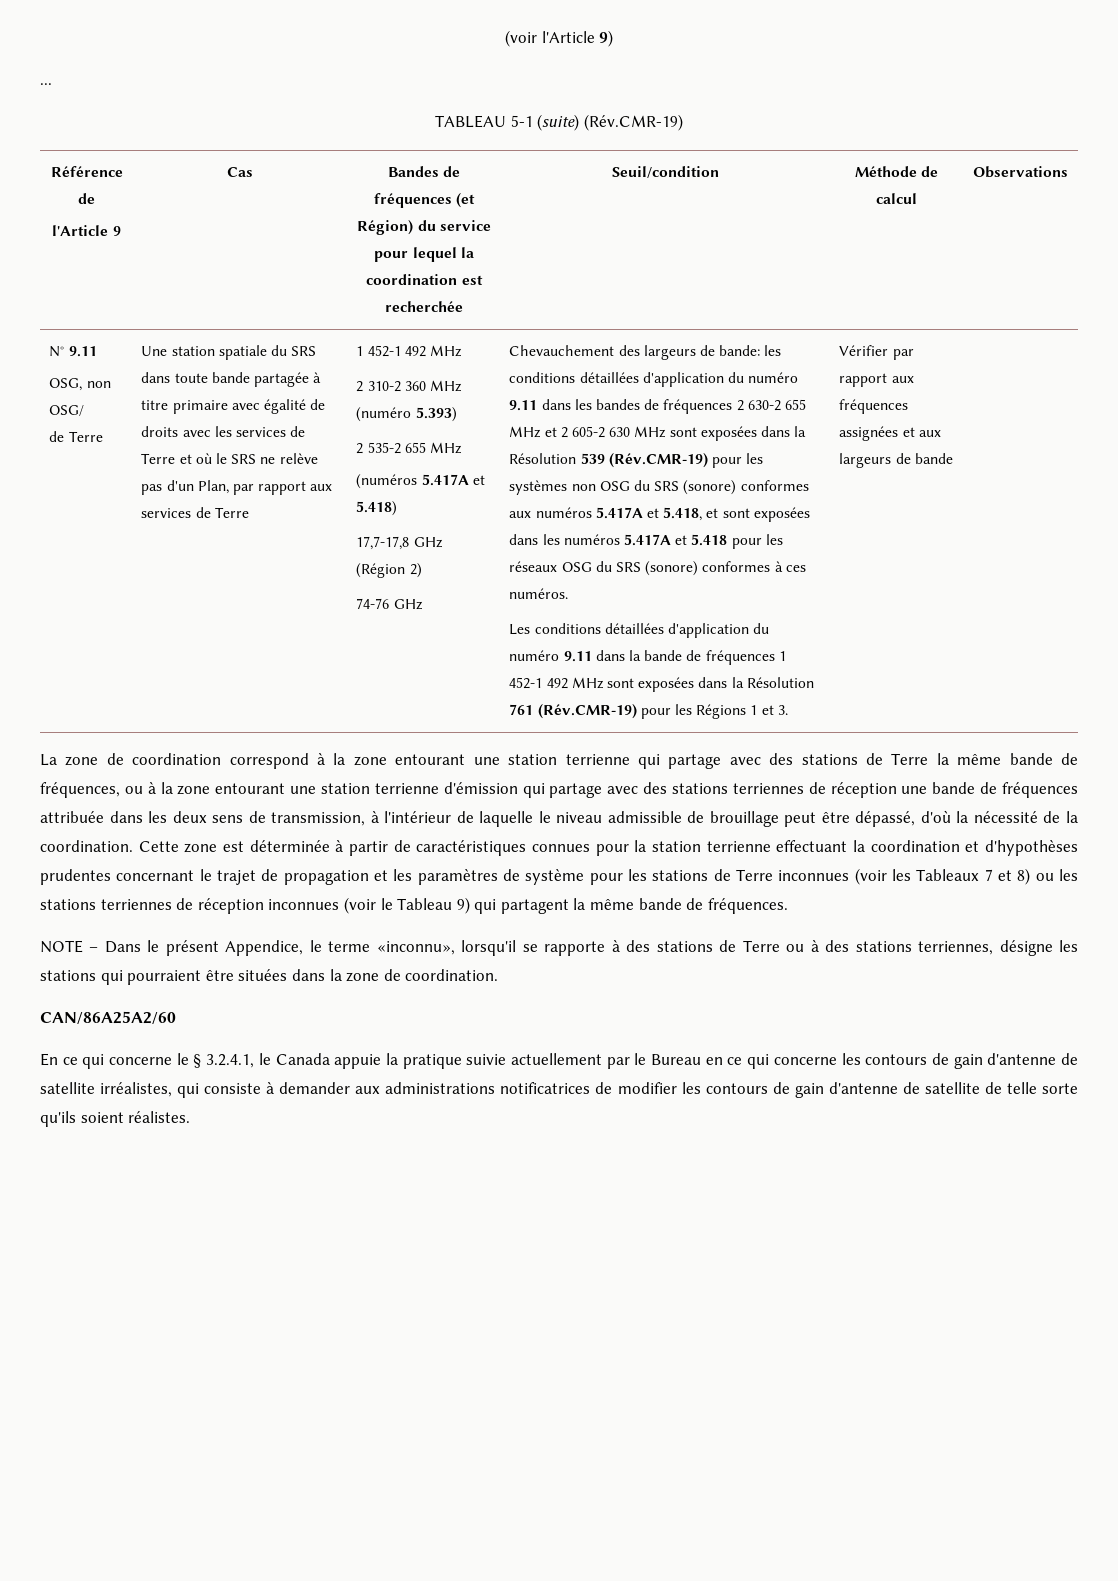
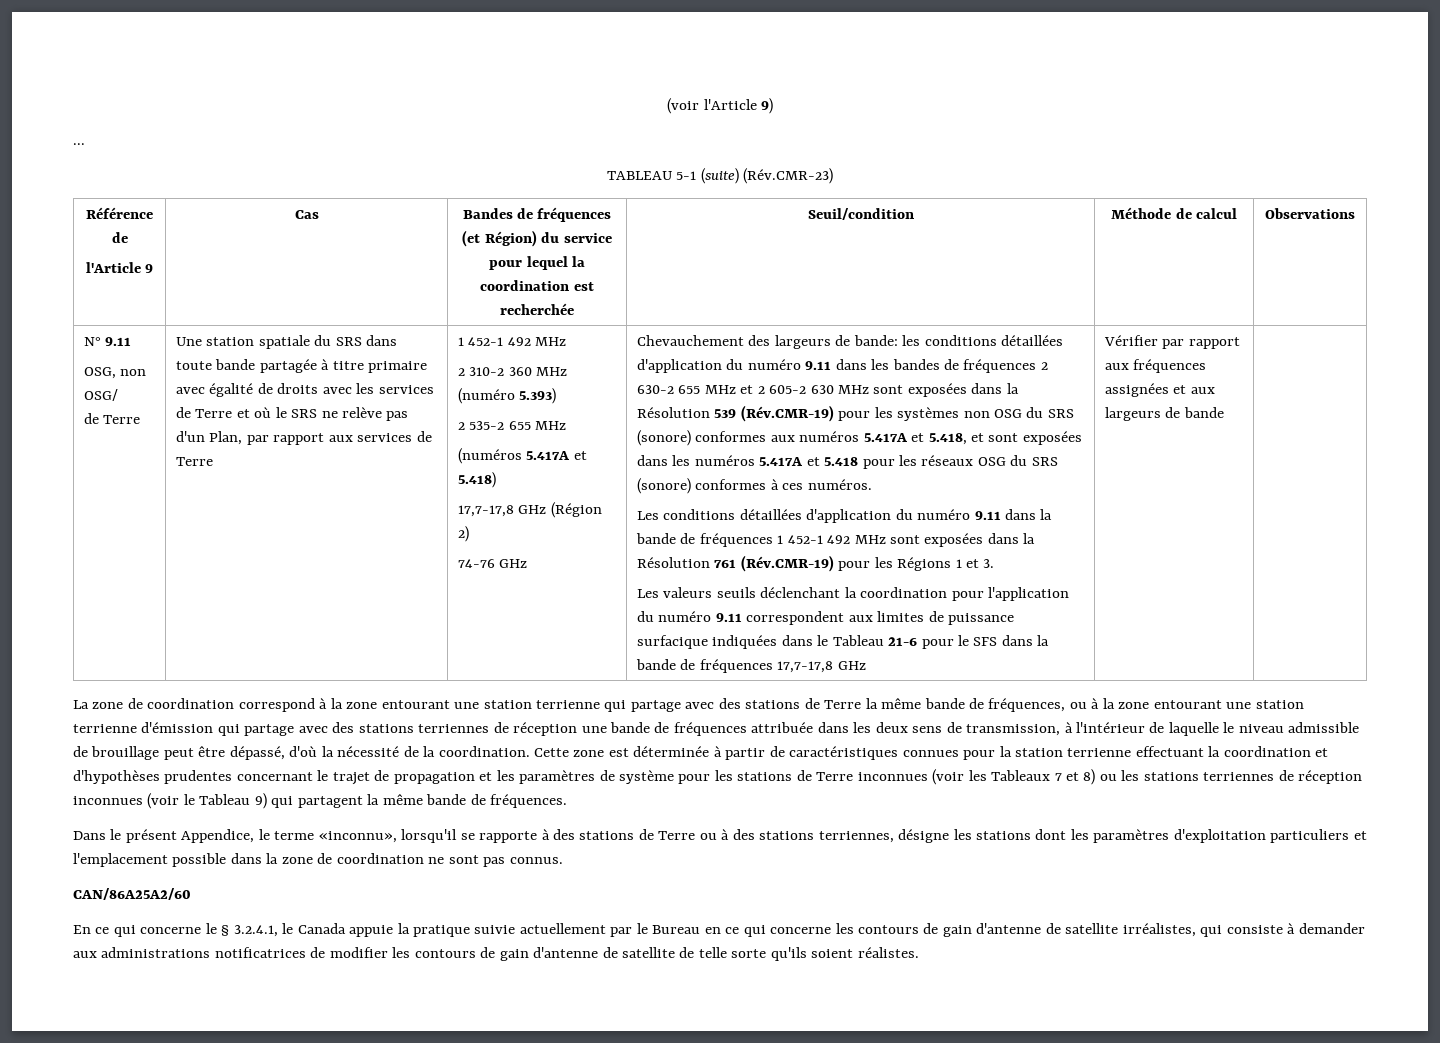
[583,114,683,131] (Rév.CMR-19) -> [743,168,834,184] (Rév.CMR-23)
(788, 710) none -> [636,587,1069,601] [636,611,1014,625] [636,635,1050,649] [635,659,866,673] // Les valeurs seuils déclenchant la coordination pour l'application du numéro 9.11 correspondent aux limites de puissance surfacique indiquées dans le Tableau 21-6 pour le SFS dans la bande de fréquences 17,7-17,8 GHz
[40,940,99,953] NOTE – -> (568, 801) none
[100,969,499,985] qui pourraient être situées dans la zone de coordination. -> [1035,829,1367,843] [73,853,563,867] dont les paramètres d'exploitation particuliers et l'emplacement possible dans la zone de coordination ne sont pas connus.

